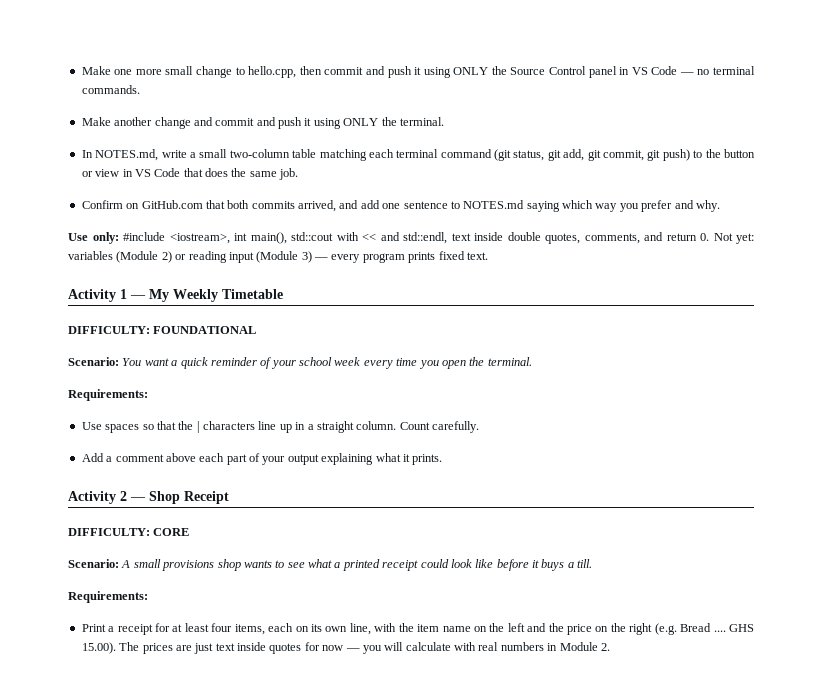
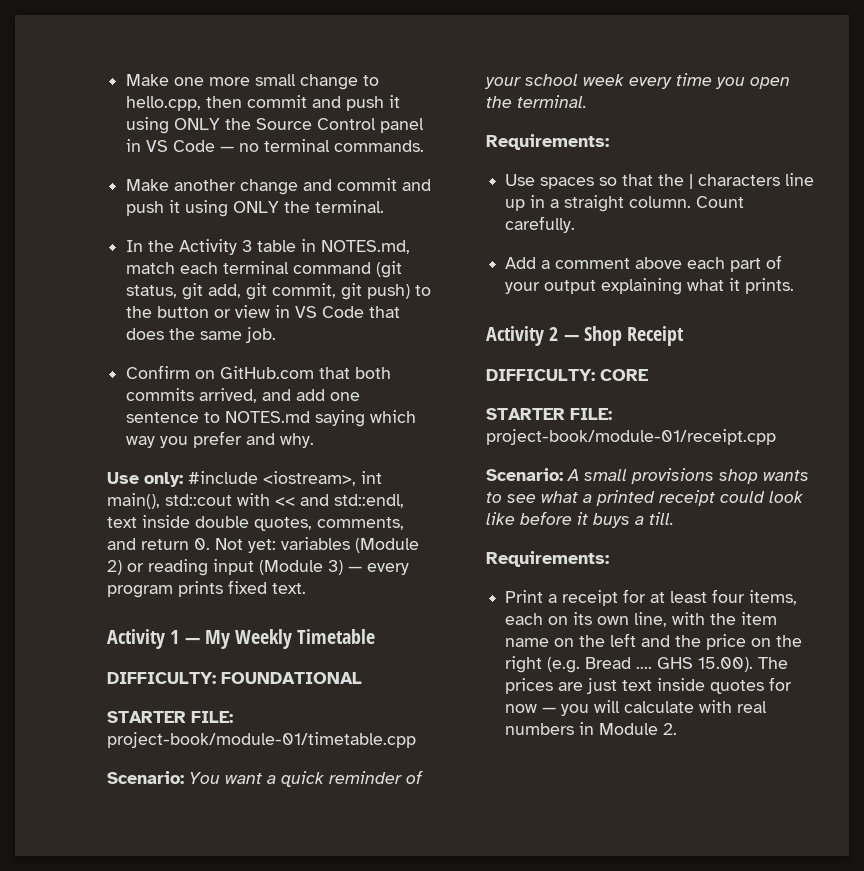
[95,149,367,161] NOTES.md, write a small two-column table matching -> [148,239,411,255] [126,262,176,274] the Activity 3 table in NOTES.md, match
(257, 330) none -> [107,711,233,723] [107,732,416,748] // STARTER FILE: project-book/module-01/timetable.cpp
(190, 532) none -> [486,408,612,420] [486,429,776,445] // STARTER FILE: project-book/module-01/receipt.cpp

